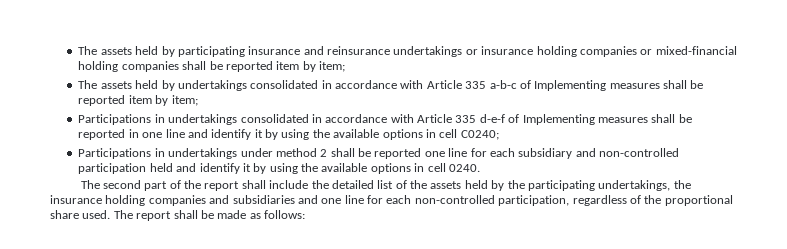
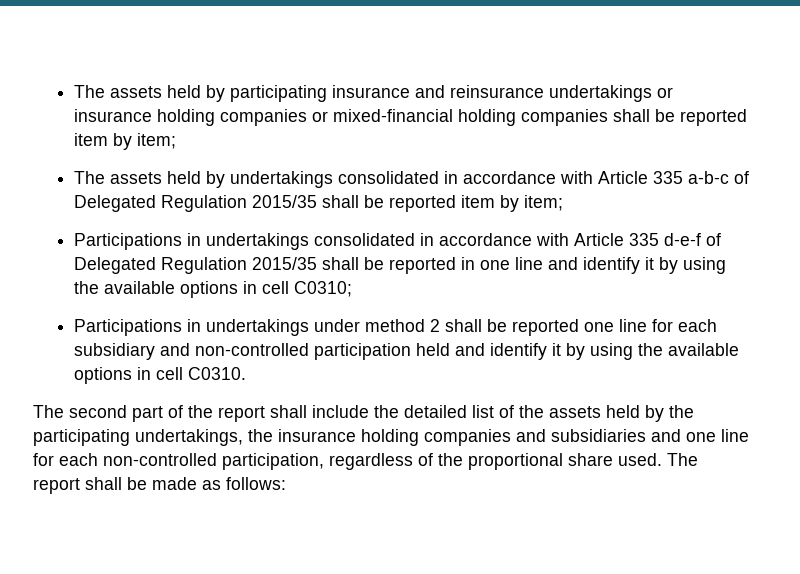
[534,80,660,91] Implementing measures -> [73,195,317,212] Delegated Regulation 2015/35
[522,114,648,125] Implementing measures -> [73,257,317,274] Delegated Regulation 2015/35
[460,130,499,140] C0240; -> [293,281,352,297] C0310;
[448,164,480,172] 0240. -> [187,367,246,380] C0310.

